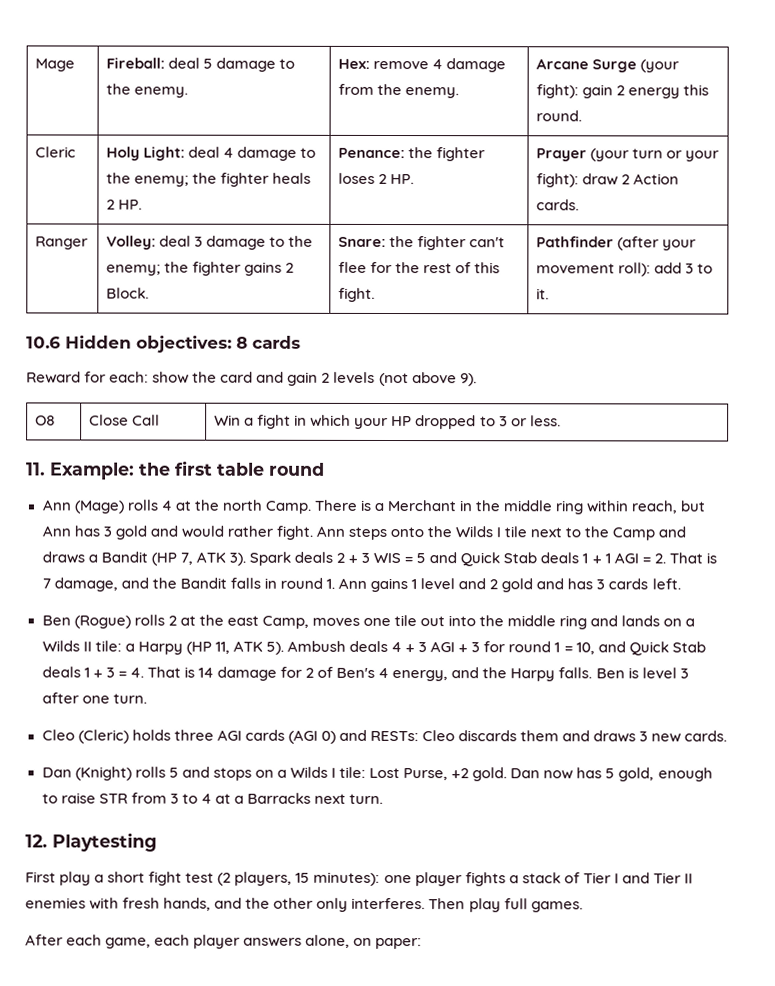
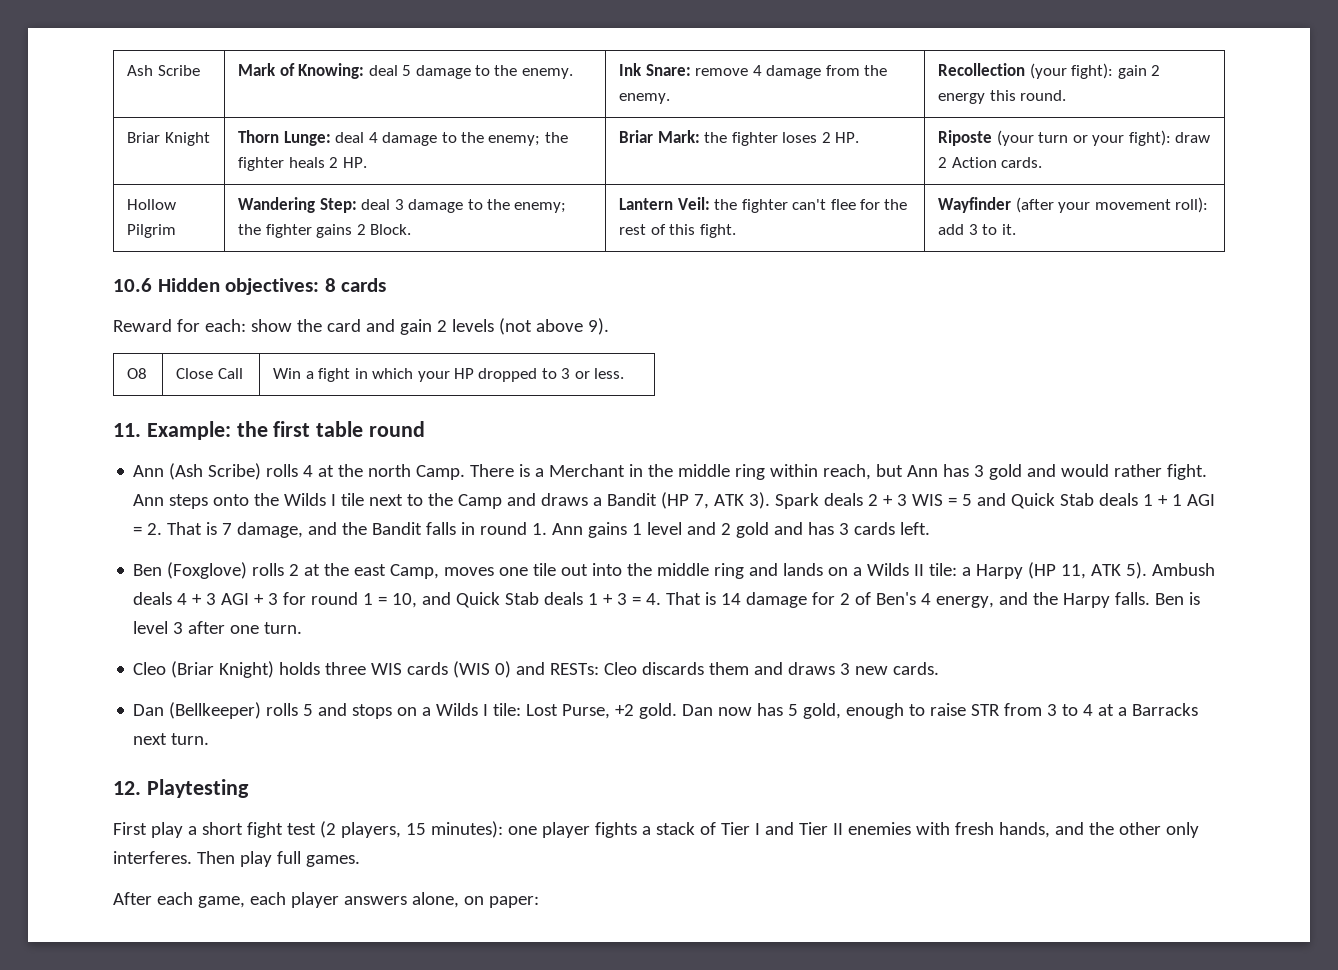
[35,58,76,72] [106,57,166,69] Mage | Fireball: -> [127,65,200,76] [238,63,365,79] Ash Scribe | Mark of Knowing:
[338,58,371,69] Hex: -> [619,63,691,76] Ink Snare:
[536,58,638,73] Arcane Surge -> [938,63,1026,76] Recollection
[35,146,77,158] [106,146,186,161] Cleric | Holy Light: -> [127,132,210,146] [238,130,331,146] Briar Knight | Thorn Lunge:
[338,147,406,159] Penance: -> [619,130,700,143] Briar Mark:
[536,148,588,162] Prayer -> [938,130,993,146] Riposte
[35,236,89,250] [106,235,157,250] Ranger | Volley: -> [127,199,177,210] [127,224,177,238] [238,197,357,213] Hollow Pilgrim | Wandering Step:
[338,236,387,247] Snare: -> [619,197,710,210] Lantern Veil:
[536,236,615,248] Pathfinder -> [938,197,1012,213] Wayfinder
[73,500,124,514] (Mage) -> [169,463,262,480] (Ash Scribe)
[73,615,131,629] (Rogue) -> [167,562,248,579] (Foxglove)
[77,729,318,744] (Cleric) holds three AGI cards (AGI -> [171,661,491,678] (Briar Knight) holds three WIS cards (WIS
[74,766,132,781] (Knight) -> [169,702,262,719] (Bellkeeper)

